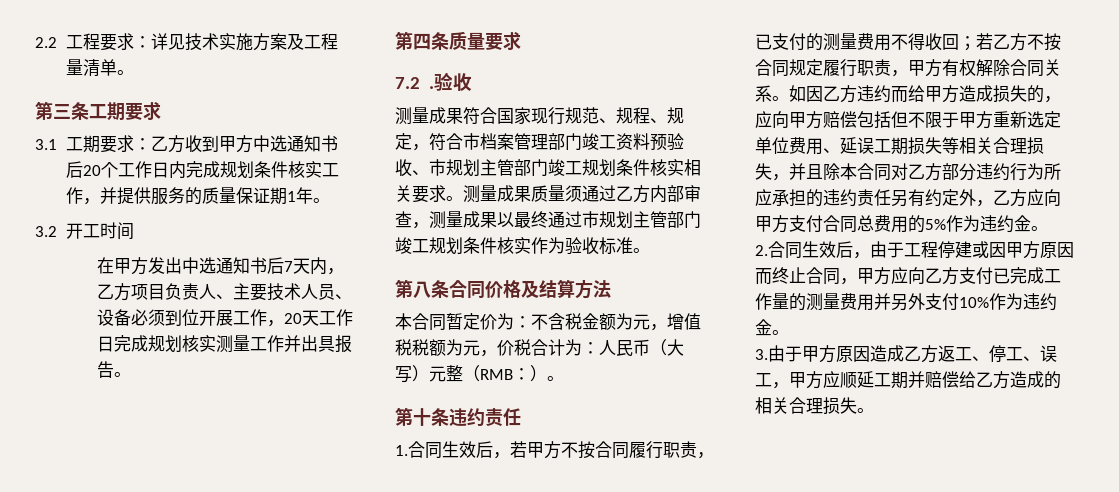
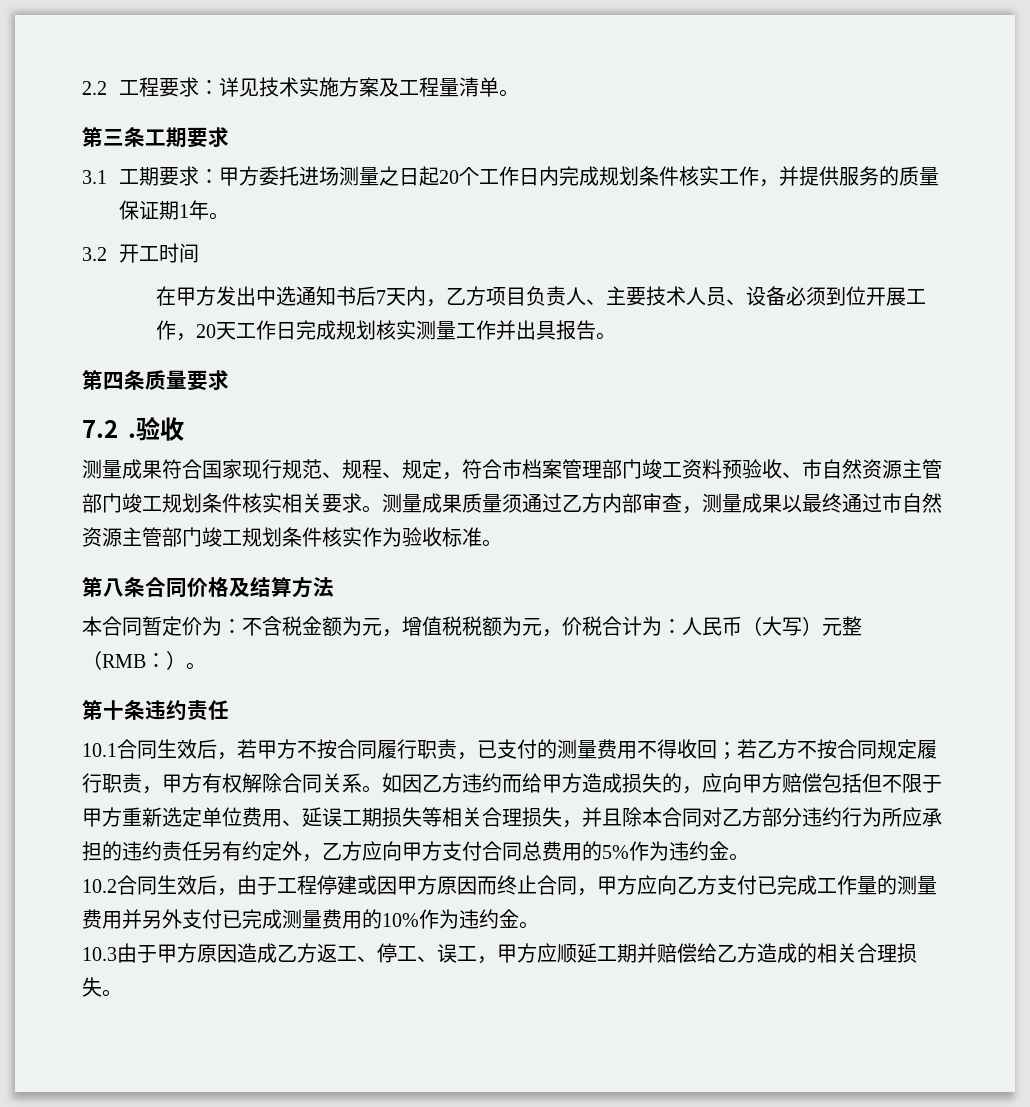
[151,135,339,153] [66,161,84,178] 乙方收到甲方中选通知书后 -> [219,166,440,186] 甲方委托进场测量之日起
[446,159,480,176] 规划 -> [822,459,902,479] 自然资源
[599,211,633,228] 规划 -> [902,493,942,513] [82,527,122,547] 自然资源
[395,445,408,456] 1. -> [82,743,117,757] 10.1
[755,245,768,256] 2. -> [82,879,117,893] 10.2
(959, 302) none -> [222,909,382,929] 已完成测量费用的
[755,349,768,360] 3. -> [82,947,117,961] 10.3

